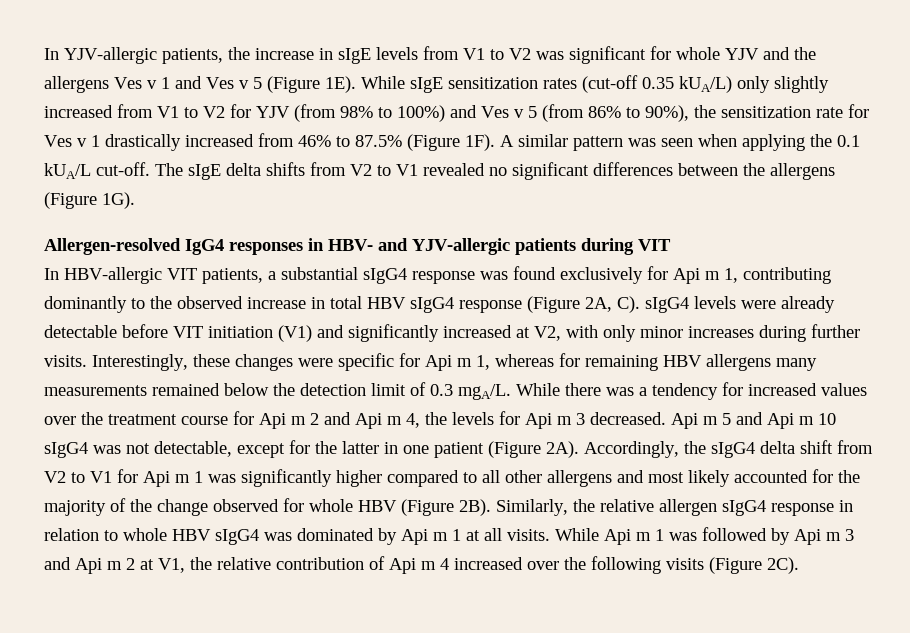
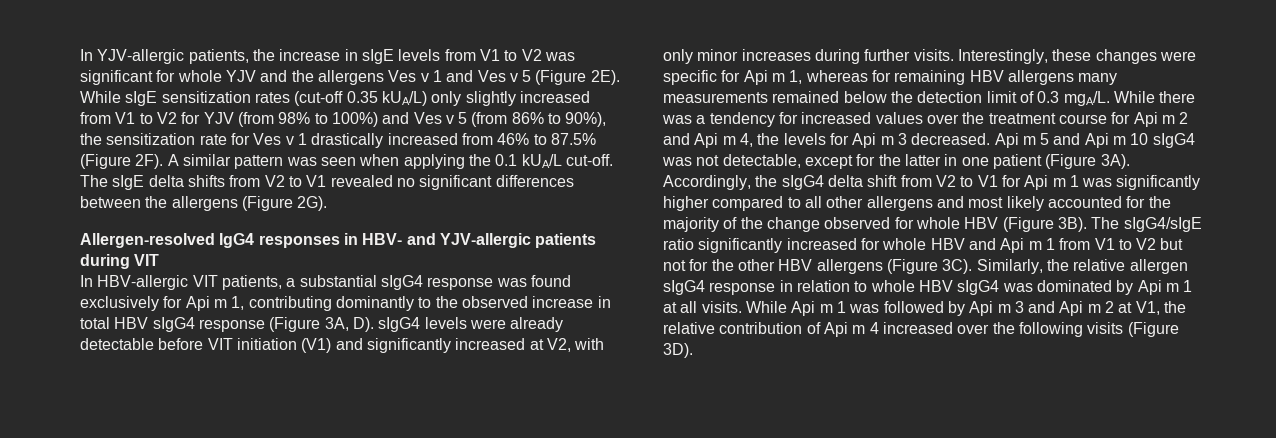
[325,76,356,93] 1E). -> [590,70,620,85] 2E).
[465,134,495,151] 1F). -> [135,154,164,169] 2F).
[102,192,135,209] 1G). -> [297,196,328,211] 2G).
[585,296,640,313] 2A, C). -> [324,317,374,332] 3A, D).
[546,441,579,458] 2A). -> [1100,154,1130,169] 3A).
[459,499,491,516] 2B). -> [1057,217,1202,232] [663,238,1184,253] [663,259,973,274] 3B). The sIgG4/sIgE ratio significantly increased for whole HBV and Api m 1 from V1 to V2 but not for the other HBV allergens (Figure 3C).
[767,557,799,574] 2C). -> [663,343,693,358] 3D).

